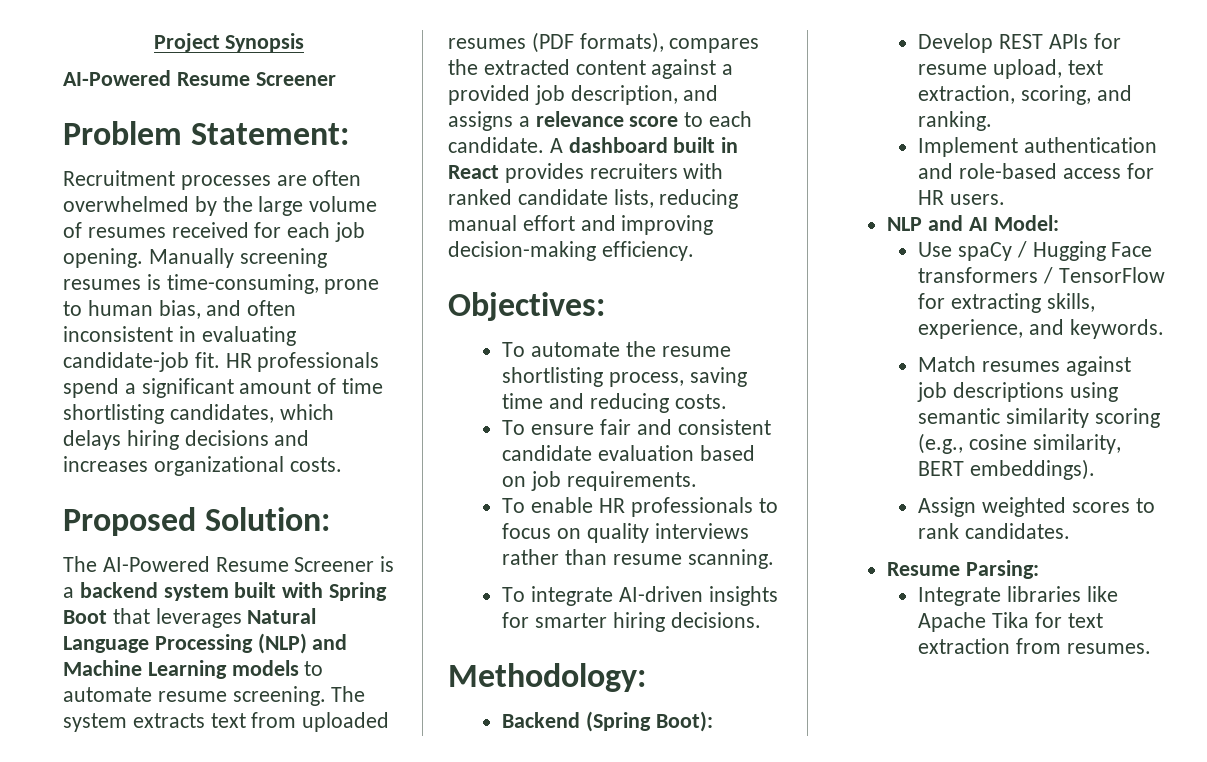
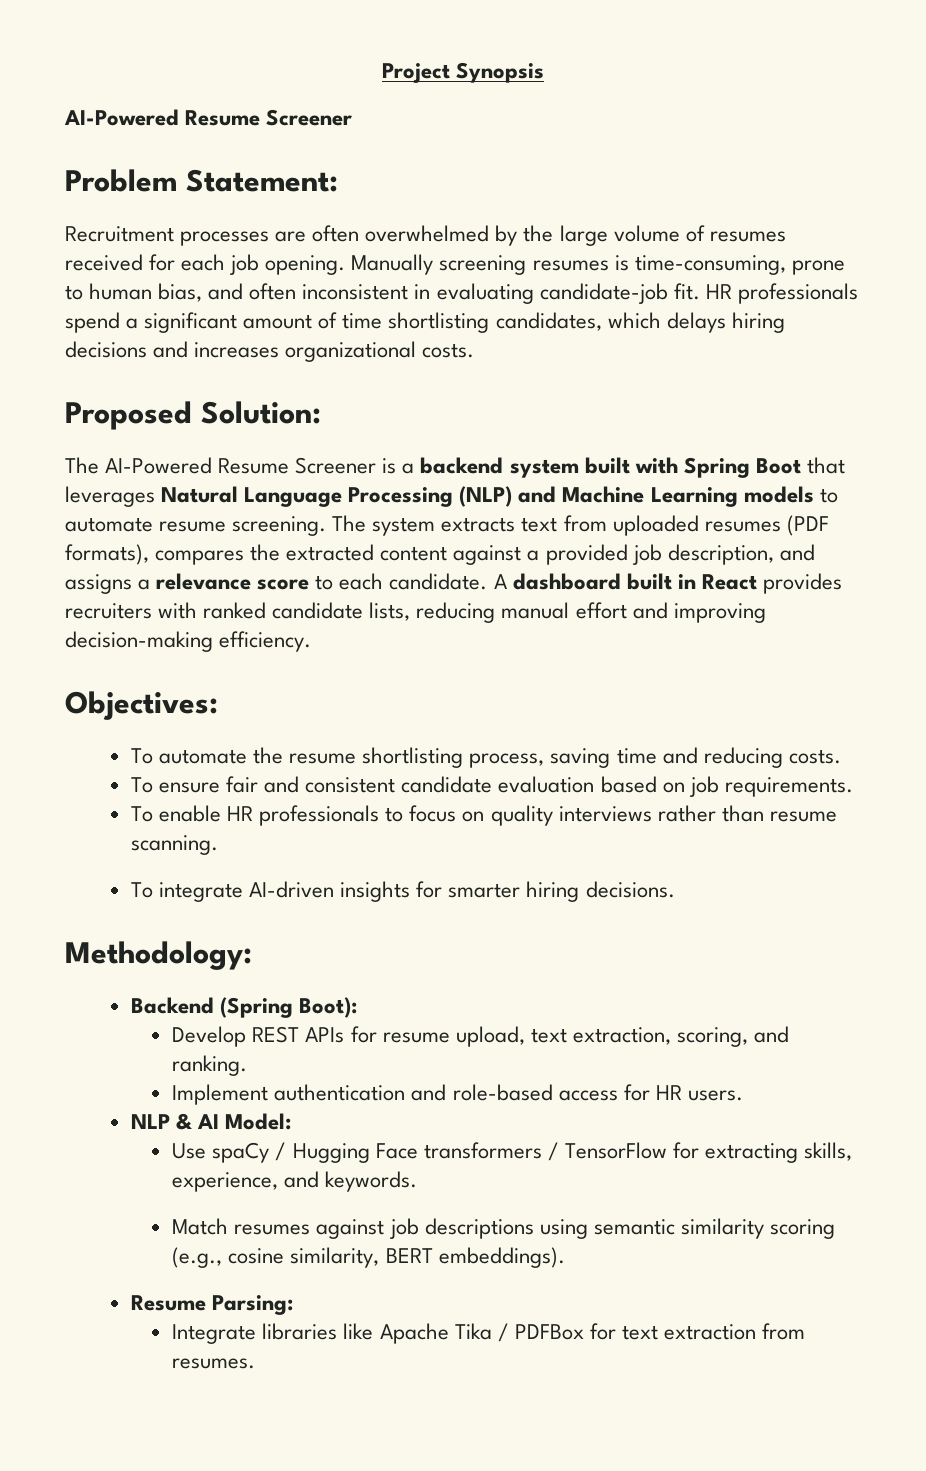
[928,215,964,231] and -> [176,1113,193,1130] &
[918,497,1155,517] [918,523,1071,539] // Assign weighted scores to rank candidates. -> (565, 1257) none
(1030, 620) none -> [497,1323,584,1342] / PDFBox

